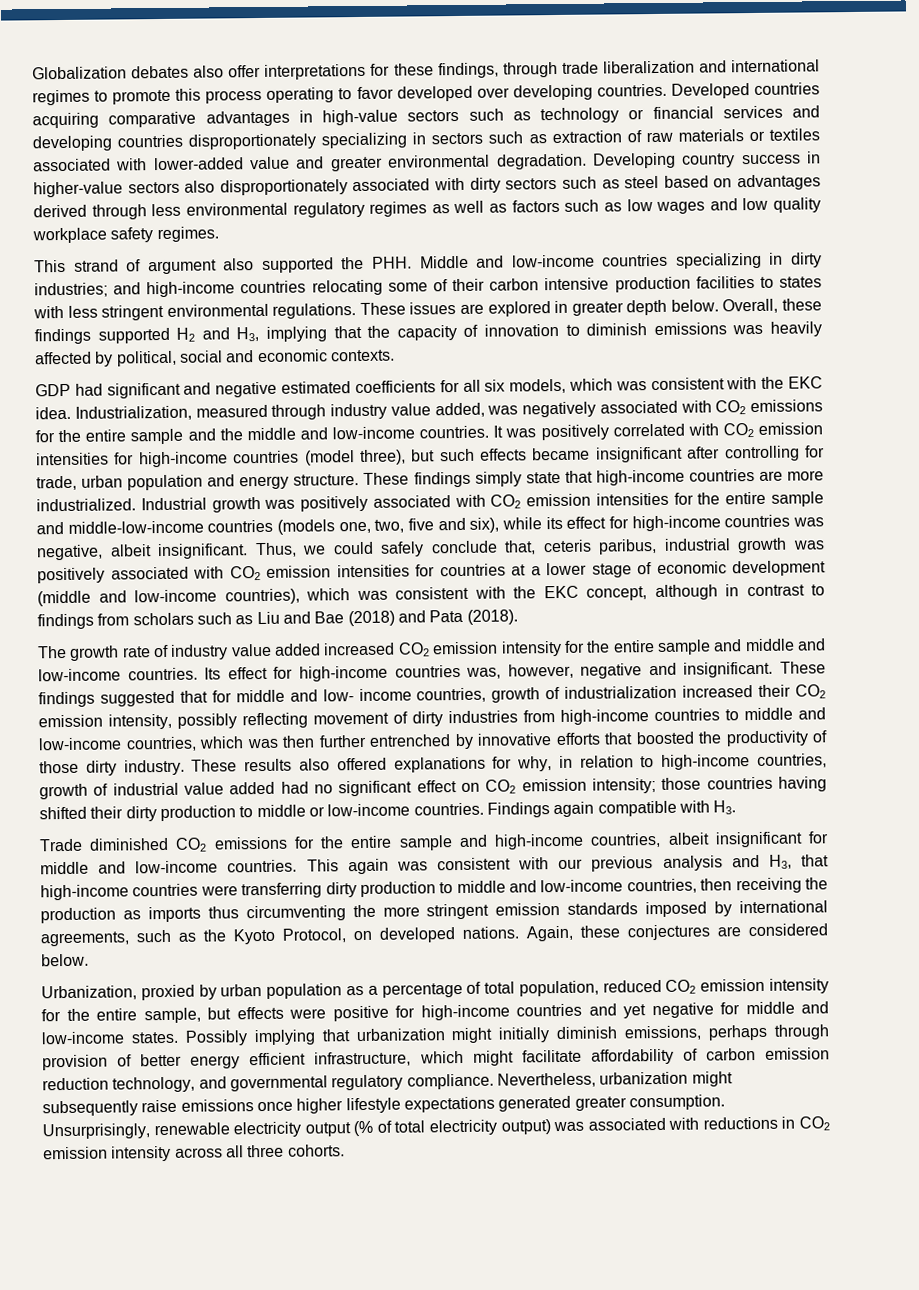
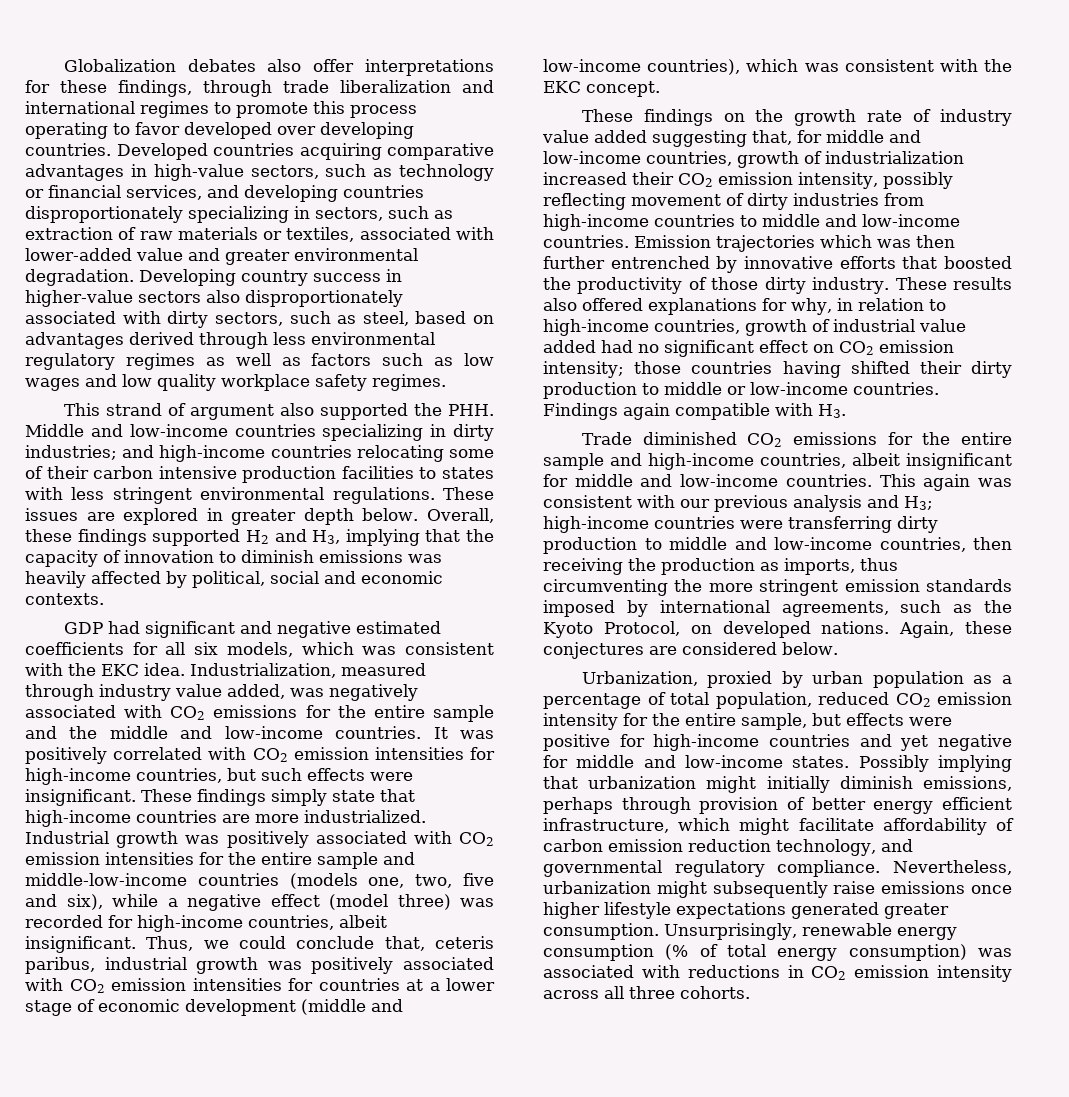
[407,109,460,122] sectors -> [250,165,319,179] sectors,
[722,105,783,119] services -> [126,185,202,200] services,
[431,132,484,145] sectors -> [315,207,383,221] sectors,
[769,128,821,141] textiles -> [286,227,355,242] textiles,
[505,175,660,190] sectors such as steel -> [214,311,409,326] sectors, such as steel,
[233,445,825,466] [36,474,360,491] countries (model three), but such effects became insignificant after controlling for trade, urban population and energy structure. -> [136,768,413,783] [25,789,136,806] countries, but such effects were insignificant.
[545,514,824,532] [36,544,103,561] its effect for high-income countries was negative, -> [167,894,494,911] [25,915,334,932] a negative effect (model three) was recorded for high-income countries,
[380,541,425,557] safely -> (286, 942) none
[586,584,825,601] [37,609,518,630] [37,645,67,659] concept, although in contrast to findings from scholars such as Liu and Bae (2018) and Pata (2018). // The -> [586,81,660,97] [581,109,784,126] concept. // These findings on the
[323,638,827,657] [38,661,827,682] [38,688,412,708] increased CO2 emission intensity for the entire sample and middle and low-income countries. Its effect for high-income countries was, however, negative and insignificant. These findings suggested that for middle and low- income -> [652,130,921,147] [543,151,641,164] suggesting that, for middle and low-income
[125,736,197,752] countries, -> [543,235,815,252] countries. Emission trajectories
[768,854,829,869] H3, that -> [904,496,933,510] H3;
[147,906,201,923] imports -> [784,558,855,575] imports,
[233,1121,351,1138] electricity output -> [896,927,957,940] [543,944,654,961] energy consumption
[428,1119,551,1136] electricity output) -> [777,944,967,961] energy consumption)

